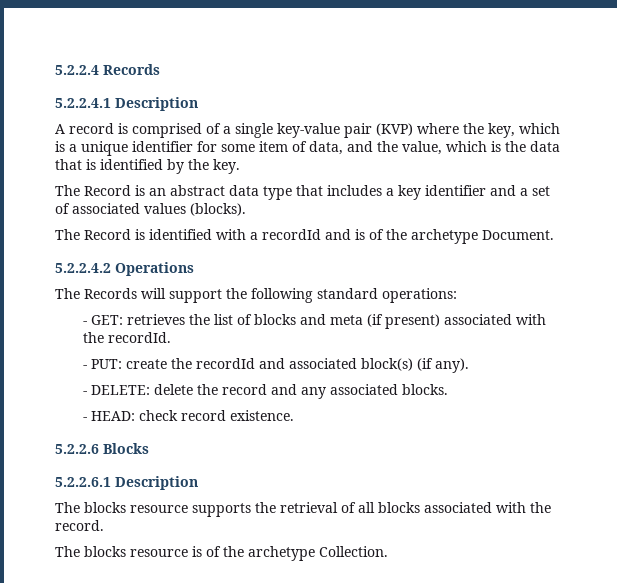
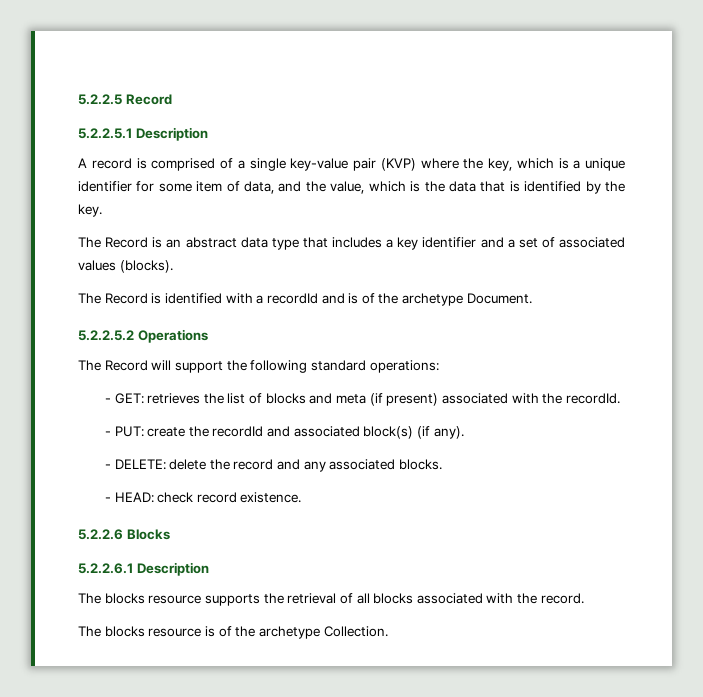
[55,64,160,75] [55,98,111,108] 5.2.2.4 Records // 5.2.2.4.1 -> [78,94,172,105] [78,128,132,139] 5.2.2.5 Record // 5.2.2.5.1
[55,263,111,273] 5.2.2.4.2 -> [78,330,134,341] 5.2.2.5.2
[84,288,137,299] Records -> [104,360,148,371] Record

